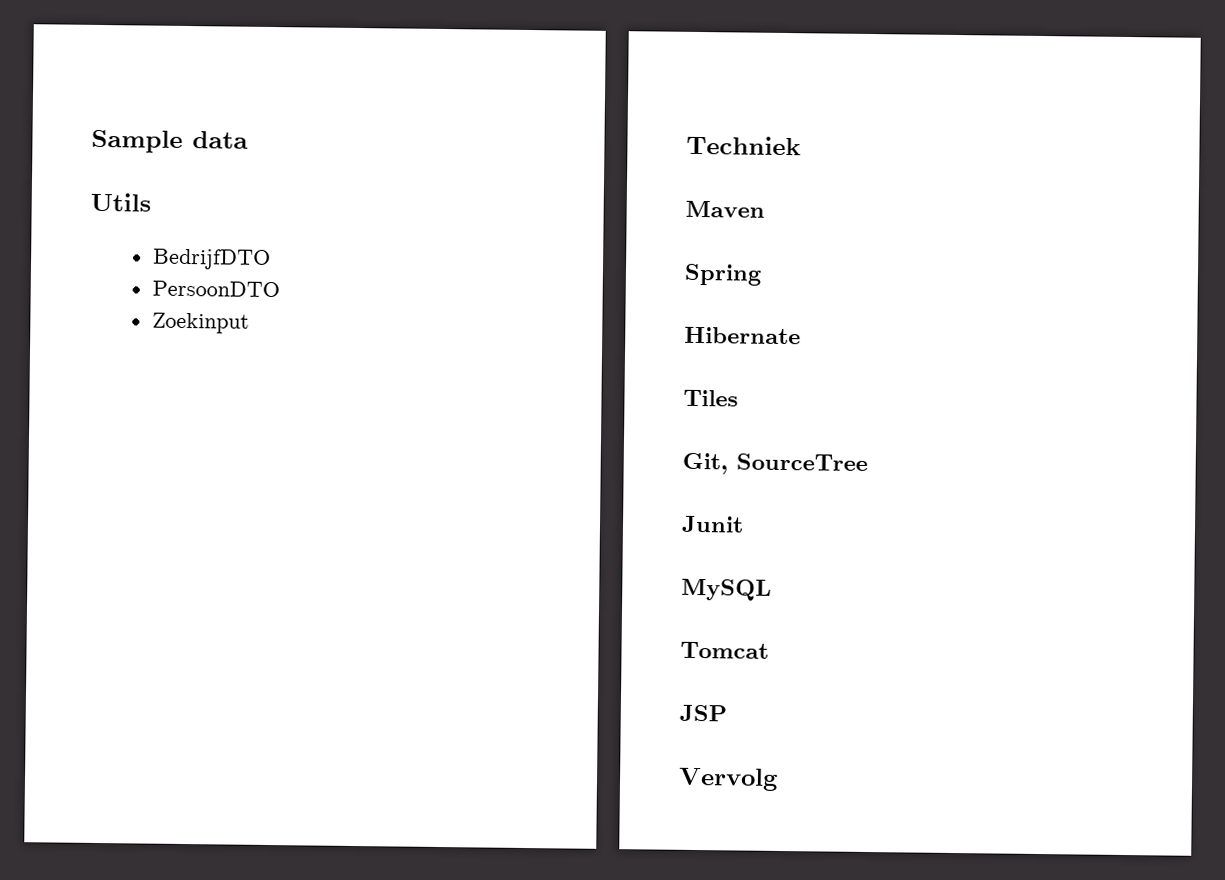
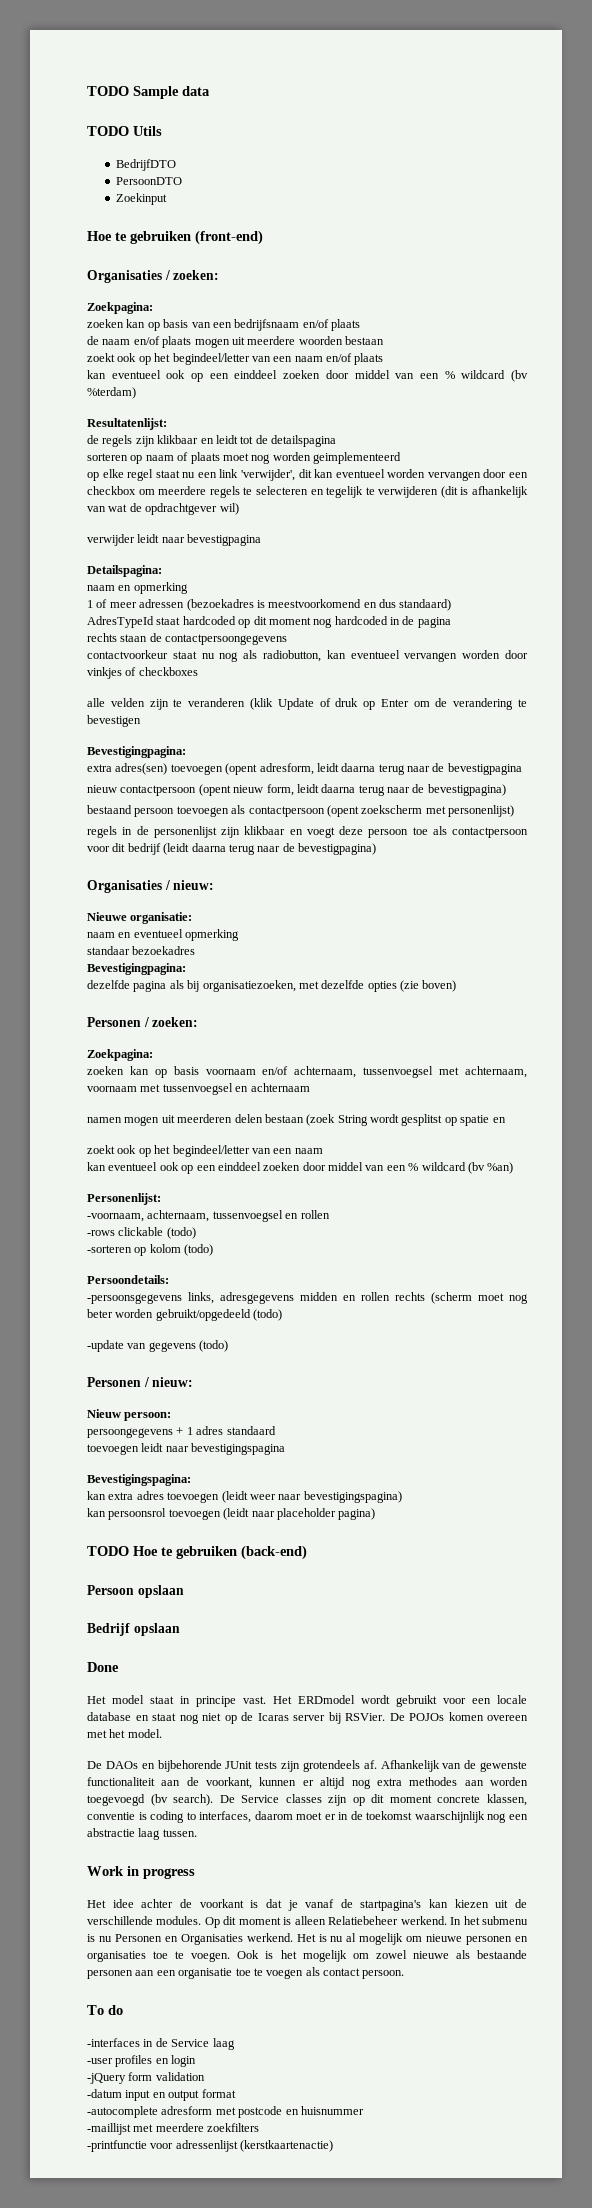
(91, 141) none -> [87,86,129,96] TODO
(248, 140) none -> [87,126,129,136] TODO
[686,135,801,156] [685,200,765,218] [684,263,762,286] [684,326,801,345] [683,389,738,407] [682,452,868,475] [681,515,744,533] [681,578,772,601] [680,641,769,659] [679,704,727,722] [678,767,778,791] Techniek // Maven // Spring // Hibernate // Tiles // Git, SourceTree // Junit // MySQL // Tomcat // JSP // Vervolg -> [87,230,263,245] [87,270,220,283] [87,302,153,314] [87,319,360,331] [87,336,384,348] [87,353,384,365] [87,370,528,382] [87,387,136,399] [87,418,167,430] [87,435,336,447] [87,452,401,464] [87,469,528,481] [87,486,528,498] [87,503,239,515] [87,534,262,546] [87,565,162,577] [87,582,188,594] [87,599,452,611] [87,616,451,628] [87,633,288,645] [87,650,529,662] [87,667,198,679] [87,698,527,710] [87,715,141,727] [87,746,186,758] [87,763,522,775] [87,784,506,796] [87,805,514,817] [87,826,528,838] [87,843,376,855] [87,880,215,893] [87,912,193,924] [87,929,240,941] [87,946,196,955] [87,963,186,975] [87,980,457,992] [87,1017,199,1027] [87,1049,153,1061] [87,1066,527,1078] [87,1083,310,1095] [87,1114,506,1126] [87,1145,323,1157] [87,1162,514,1174] [87,1193,161,1205] [87,1210,330,1222] [87,1227,196,1239] [87,1244,214,1256] [87,1275,169,1284] [87,1292,528,1304] [87,1309,283,1321] [87,1340,229,1352] [87,1377,194,1387] [87,1409,172,1421] [87,1426,276,1438] [87,1443,286,1455] [87,1474,191,1486] [87,1491,402,1503] [87,1508,376,1520] [87,1545,307,1560] [87,1585,184,1598] [87,1623,180,1636] [87,1662,119,1672] [87,1695,527,1707] [87,1712,528,1724] [87,1729,162,1738] [87,1760,527,1772] [87,1777,528,1789] [87,1794,527,1806] [87,1811,528,1823] [87,1828,197,1840] [87,1866,195,1879] [87,1899,527,1911] [87,1916,528,1928] [87,1933,528,1945] [87,1950,527,1962] [87,1967,405,1979] [87,2005,123,2015] [87,2038,235,2050] [87,2055,197,2067] [87,2072,205,2084] [87,2089,236,2101] [87,2106,364,2118] [87,2123,260,2135] [87,2140,334,2152] Hoe te gebruiken (front-end) // Organisaties / zoeken: // Zoekpagina: // zoeken kan op basis van een bedrijfsnaam en/of plaats // de naam en/of plaats mogen uit meerdere woorden bestaan // zoekt ook op het begindeel/letter van een naam en/of plaats // kan eventueel ook op een einddeel zoeken door middel van een % wildcard (bv %terdam) // Resultatenlijst: // de regels zijn klikbaar en leidt tot de detailspagina // sorteren op naam of plaats moet nog worden geimplementeerd // op elke regel staat nu een link 'verwijder', dit kan eventueel worden vervangen door een checkbox om meerdere regels te selecteren en tegelijk te verwijderen (dit is afhankelijk van wat de opdrachtgever wil) // verwijder leidt naar bevestigpagina // Detailspagina: // naam en opmerking // 1 of meer adressen (bezoekadres is meestvoorkomend en dus standaard) // AdresTypeId staat hardcoded op dit moment nog hardcoded in de pagina // rechts staan de contactpersoongegevens // contactvoorkeur staat nu nog als radiobutton, kan eventueel vervangen worden door vinkjes of checkboxes // alle velden zijn te veranderen (klik Update of druk op Enter om de verandering te bevestigen // Bevestigingpagina: // extra adres(sen) toevoegen (opent adresform, leidt daarna terug naar de bevestigpagina // nieuw contactpersoon (opent nieuw form, leidt daarna terug naar de bevestigpagina) // bestaand persoon toevoegen als contactpersoon (opent zoekscherm met personenlijst) // regels in de personenlijst zijn klikbaar en voegt deze persoon toe als contactpersoon voor dit bedrijf (leidt daarna terug naar de bevestigpagina) // Organisaties / nieuw: // Nieuwe organisatie: // naam en eventueel opmerking // standaar bezoekadres // Bevestigingpagina: // dezelfde pagina als bij organisatiezoeken, met dezelfde opties (zie boven) // Personen / zoeken: // Zoekpagina: // zoeken kan op basis voornaam en/of achternaam, tussenvoegsel met achternaam, voornaam met tussenvoegsel en achternaam // namen mogen uit meerderen delen bestaan (zoek String wordt gesplitst op spatie en // zoekt ook op het begindeel/letter van een naam // kan eventueel ook op een einddeel zoeken door middel van een % wildcard (bv %an) // Personenlijst: // -voornaam, achternaam, tussenvoegsel en rollen // -rows clickable (todo) // -sorteren op kolom (todo) // Persoondetails: // -persoonsgegevens links, adresgegevens midden en rollen rechts (scherm moet nog beter worden gebruikt/opgedeeld (todo) // -update van gegevens (todo) // Personen / nieuw: // Nieuw persoon: // persoongegevens + 1 adres standaard // toevoegen leidt naar bevestigingspagina // Bevestigingspagina: // kan extra adres toevoegen (leidt weer naar bevestigingspagina) // kan persoonsrol toevoegen (leidt naar placeholder pagina) // TODO Hoe te gebruiken (back-end) // Persoon opslaan // Bedrijf opslaan // Done // Het model staat in principe vast. Het ERDmodel wordt gebruikt voor een locale database en staat nog niet op de Icaras server bij RSVier. De POJOs komen overeen met het model. // De DAOs en bijbehorende JUnit tests zijn grotendeels af. Afhankelijk van de gewenste functionaliteit aan de voorkant, kunnen er altijd nog extra methodes aan worden toegevoegd (bv search). De Service classes zijn op dit moment concrete klassen, conventie is coding to interfaces, daarom moet er in de toekomst waarschijnlijk nog een abstractie laag tussen. // Work in progress // Het idee achter de voorkant is dat je vanaf de startpagina's kan kiezen uit de verschillende modules. Op dit moment is alleen Relatiebeheer werkend. In het submenu is nu Personen en Organisaties werkend. Het is nu al mogelijk om nieuwe personen en organisaties toe te voegen. Ook is het mogelijk om zowel nieuwe als bestaande personen aan een organisatie toe te voegen als contact persoon. // To do // -interfaces in de Service laag // -user profiles en login // -jQuery form validation // -datum input en output format // -autocomplete adresform met postcode en huisnummer // -maillijst met meerdere zoekfilters // -printfunctie voor adressenlijst (kerstkaartenactie)

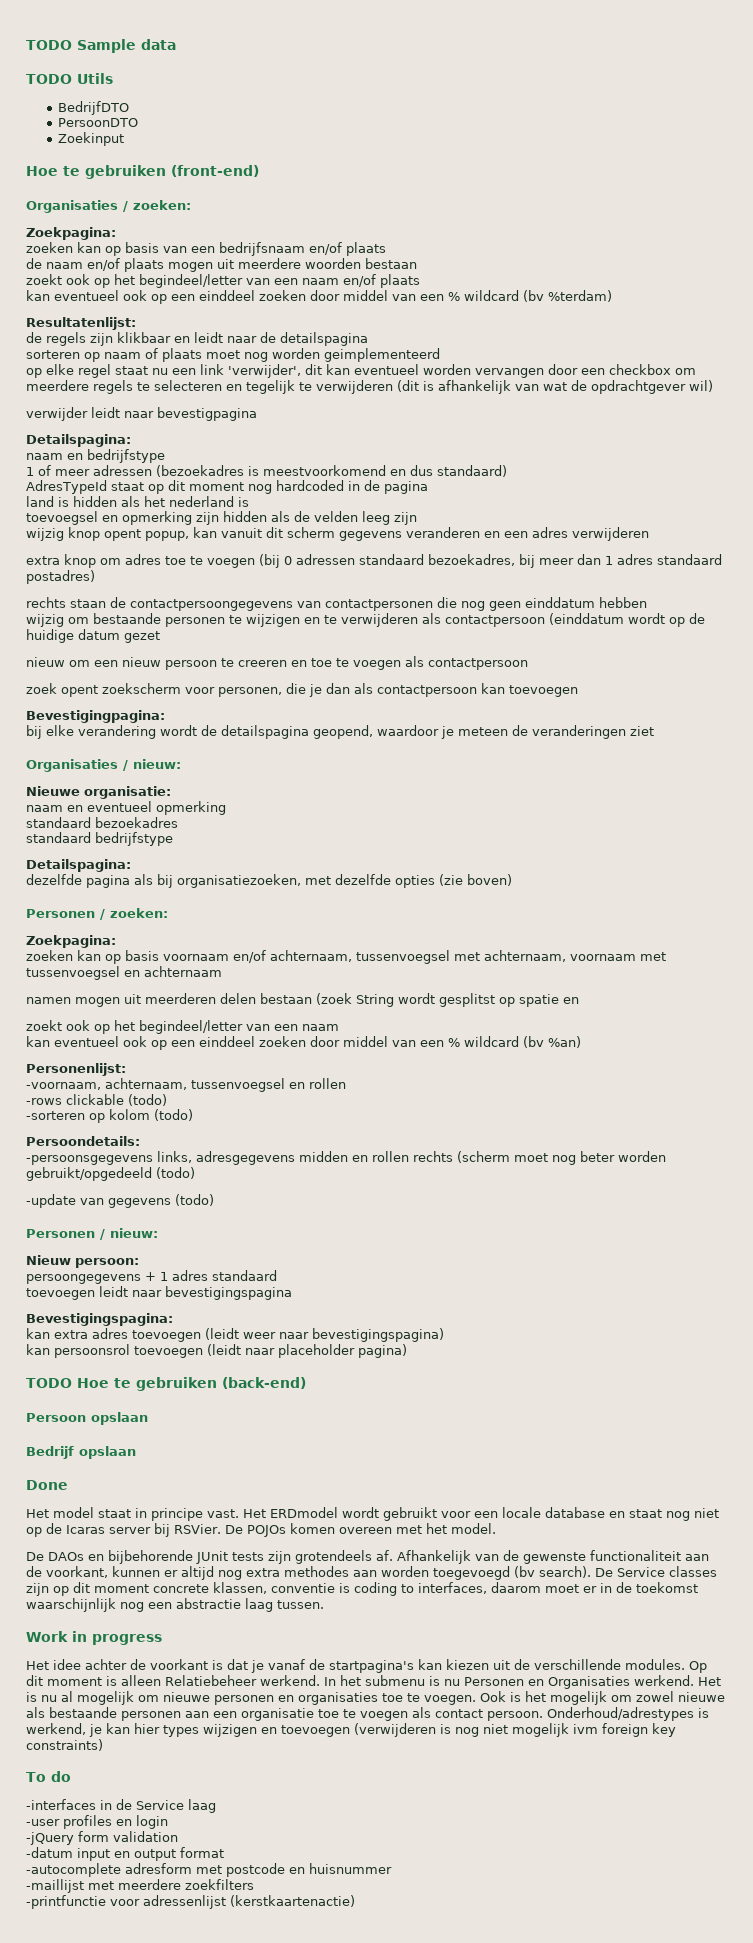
[240,436,254,444] tot -> [227,336,257,343] naar
[133,582,188,594] opmerking -> [87,449,165,463] bedrijfstype
[182,616,236,625] hardcoded -> (144, 486) none
[87,633,288,645] [87,650,529,662] [87,667,198,679] [87,698,527,710] [87,715,141,727] [87,746,186,758] [87,763,522,775] [87,784,506,796] [87,805,514,817] [87,826,528,838] [87,843,376,855] rechts staan de contactpersoongegevens // contactvoorkeur staat nu nog als radiobutton, kan eventueel vervangen worden door vinkjes of checkboxes // alle velden zijn te veranderen (klik Update of druk op Enter om de verandering te bevestigen // Bevestigingpagina: // extra adres(sen) toevoegen (opent adresform, leidt daarna terug naar de bevestigpagina // nieuw contactpersoon (opent nieuw form, leidt daarna terug naar de bevestigpagina) // bestaand persoon toevoegen als contactpersoon (opent zoekscherm met personenlijst) // regels in de personenlijst zijn klikbaar en voegt deze persoon toe als contactpersoon voor dit bedrijf (leidt daarna terug naar de bevestigpagina) -> [26,496,249,507] [26,511,417,525] [26,527,649,541] [26,554,722,568] [26,570,95,584] [26,597,647,611] [26,613,705,627] [26,629,160,643] [26,656,528,670] [26,683,578,697] [26,710,165,723] [26,725,654,739] land is hidden als het nederland is // toevoegsel en opmerking zijn hidden als de velden leeg zijn // wijzig knop opent popup, kan vanuit dit scherm gegevens veranderen en een adres verwijderen // extra knop om adres toe te voegen (bij 0 adressen standaard bezoekadres, bij meer dan 1 adres standaard postadres) // rechts staan de contactpersoongegevens van contactpersonen die nog geen einddatum hebben // wijzig om bestaande personen te wijzigen en te verwijderen als contactpersoon (einddatum wordt op de huidige datum gezet // nieuw om een nieuw persoon te creeren en toe te voegen als contactpersoon // zoek opent zoekscherm voor personen, die je dan als contactpersoon kan toevoegen // Bevestigingpagina: // bij elke verandering wordt de detailspagina geopend, waardoor je meteen de veranderingen ziet
[87,946,130,955] standaar -> [26,817,91,828] standaard
[87,963,186,975] Bevestigingpagina: -> [26,832,173,846] [26,859,131,872] standaard bedrijfstype // Detailspagina:
(405, 1974) none -> [547,1707,709,1721] [26,1723,676,1737] [26,1739,103,1751] Onderhoud/adrestypes is werkend, je kan hier types wijzigen en toevoegen (verwijderen is nog niet mogelijk ivm foreign key constraints)

